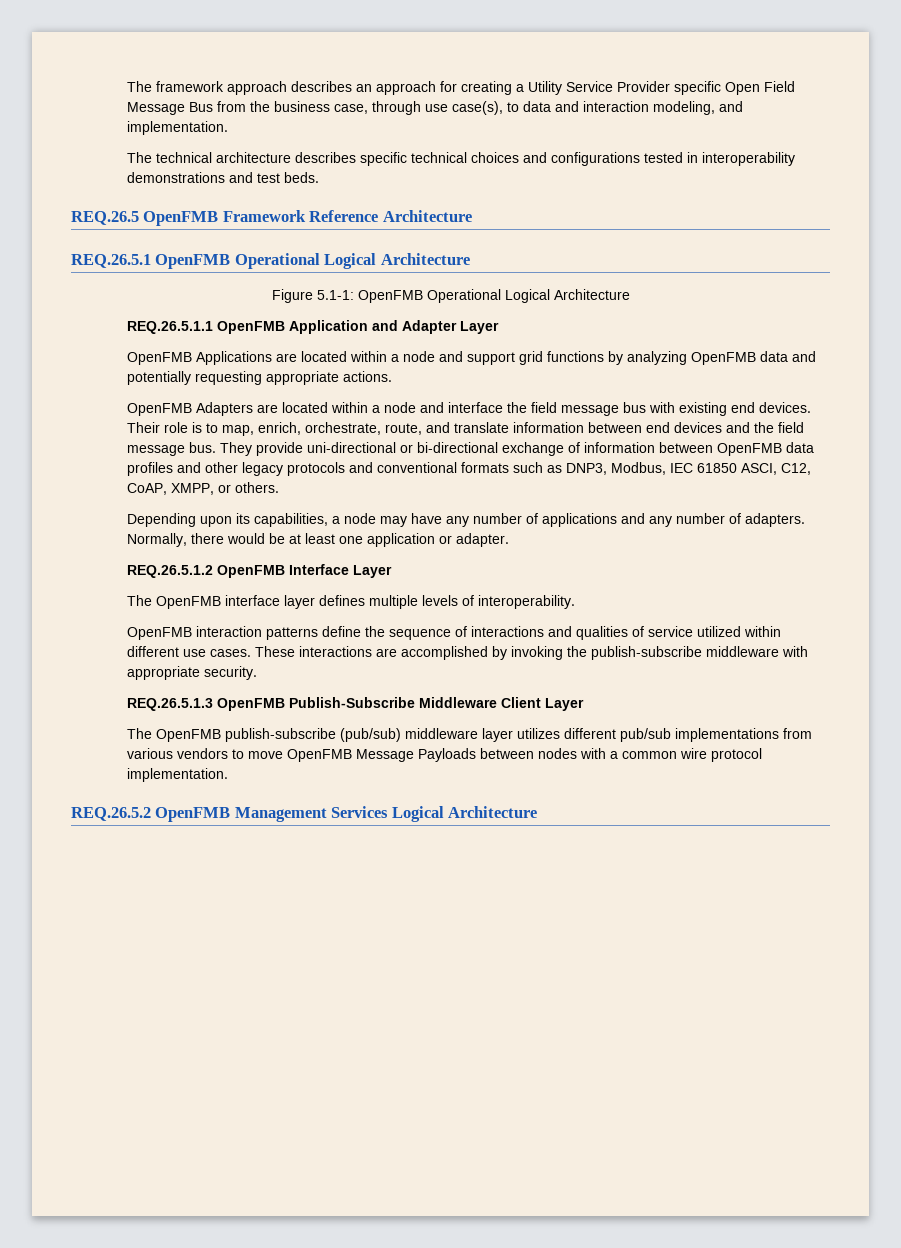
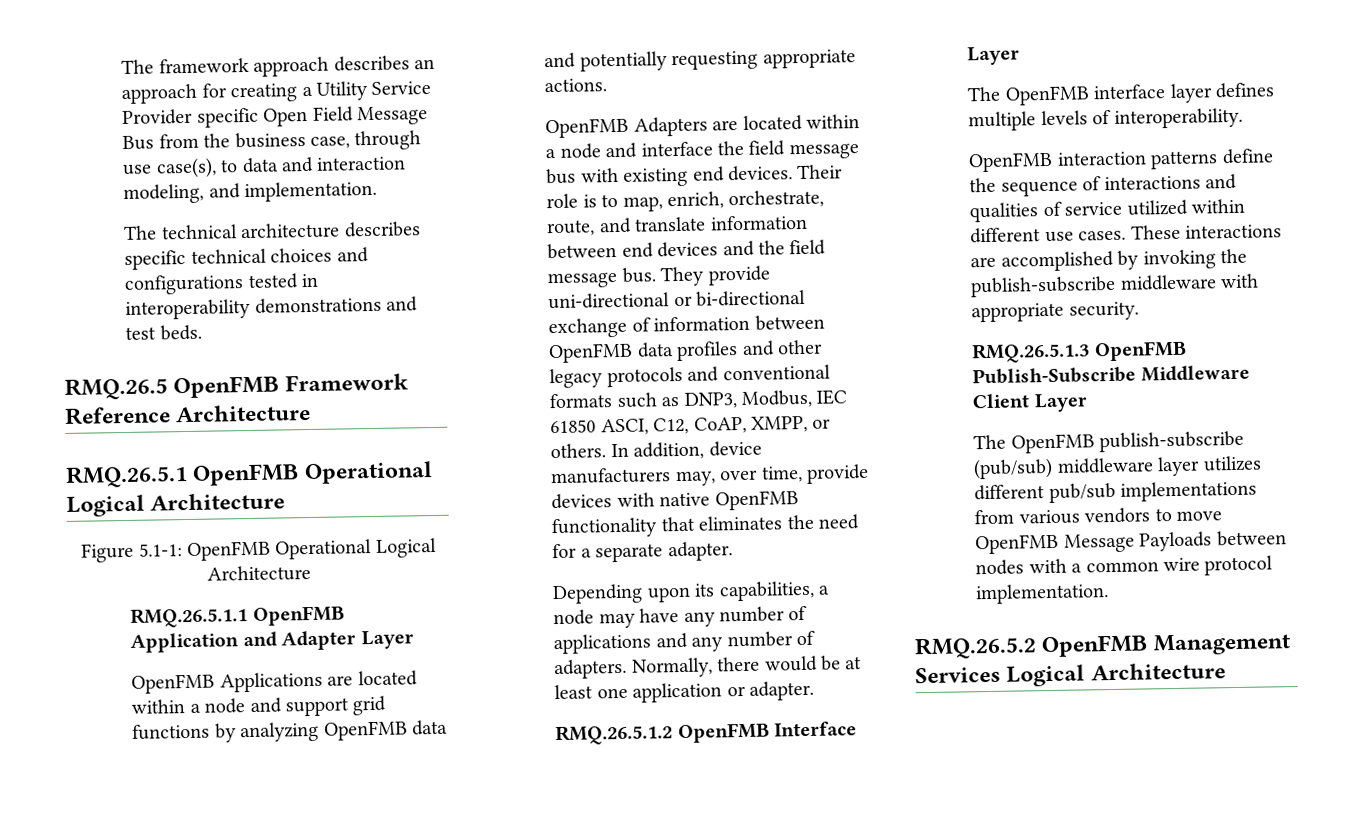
[71,211,139,225] REQ.26.5 -> [64,377,168,400] RMQ.26.5
[71,254,151,268] REQ.26.5.1 -> [65,464,188,488] RMQ.26.5.1
[126,321,213,334] REQ.26.5.1.1 -> [130,607,249,628] RMQ.26.5.1.1
(279, 487) none -> [610,440,762,460] [550,463,870,487] [551,490,799,511] [551,514,860,539] [552,541,733,563] In addition, device manufacturers may, over time, provide devices with native OpenFMB functionality that eliminates the need for a separate adapter.
[126,565,213,578] REQ.26.5.1.2 -> [555,724,674,746] RMQ.26.5.1.2
[126,698,213,711] REQ.26.5.1.3 -> [972,342,1091,364] RMQ.26.5.1.3
[71,807,151,821] REQ.26.5.2 -> [914,636,1037,660] RMQ.26.5.2

